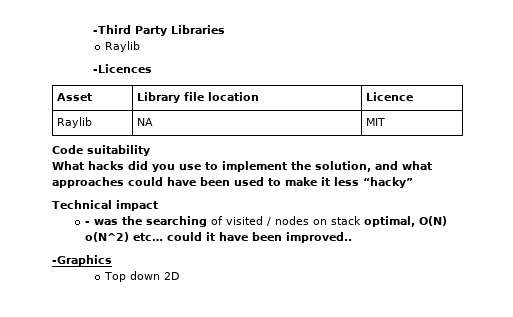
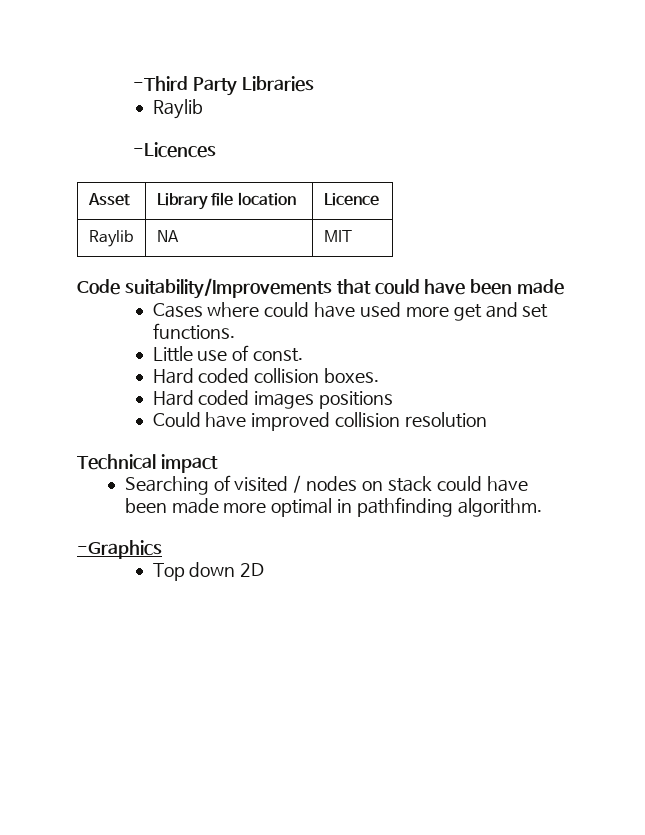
[87,145,150,156] [52,161,432,172] [52,177,413,188] [52,200,158,211] [84,216,207,227] suitability // What hacks did you use to implement the solution, and what approaches could have been used to make it less “hacky” // Technical impact // - was the searching -> [124,278,565,299] [152,302,549,321] [152,323,235,340] [152,345,304,362] [152,368,380,384] [152,390,394,409] [152,412,488,431] [77,454,218,473] [124,476,209,495] suitability/Improvements that could have been made // Cases where could have used more get and set functions. // Little use of const. // Hard coded collision boxes. // Hard coded images positions // Could have improved collision resolution // Technical impact // Searching
[363,216,447,227] [84,232,352,243] optimal, O(N) o(N^2) etc… could it have been improved.. -> [436,476,528,492] [124,497,542,517] could have been made more optimal in pathfinding algorithm.

